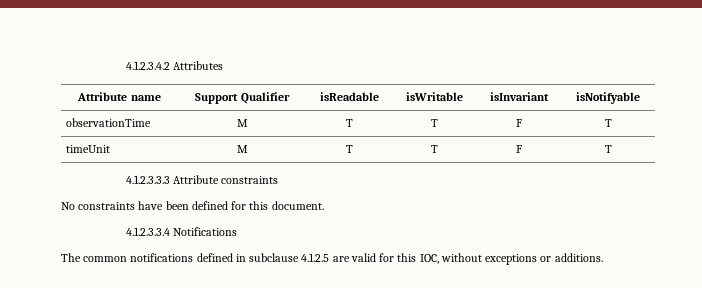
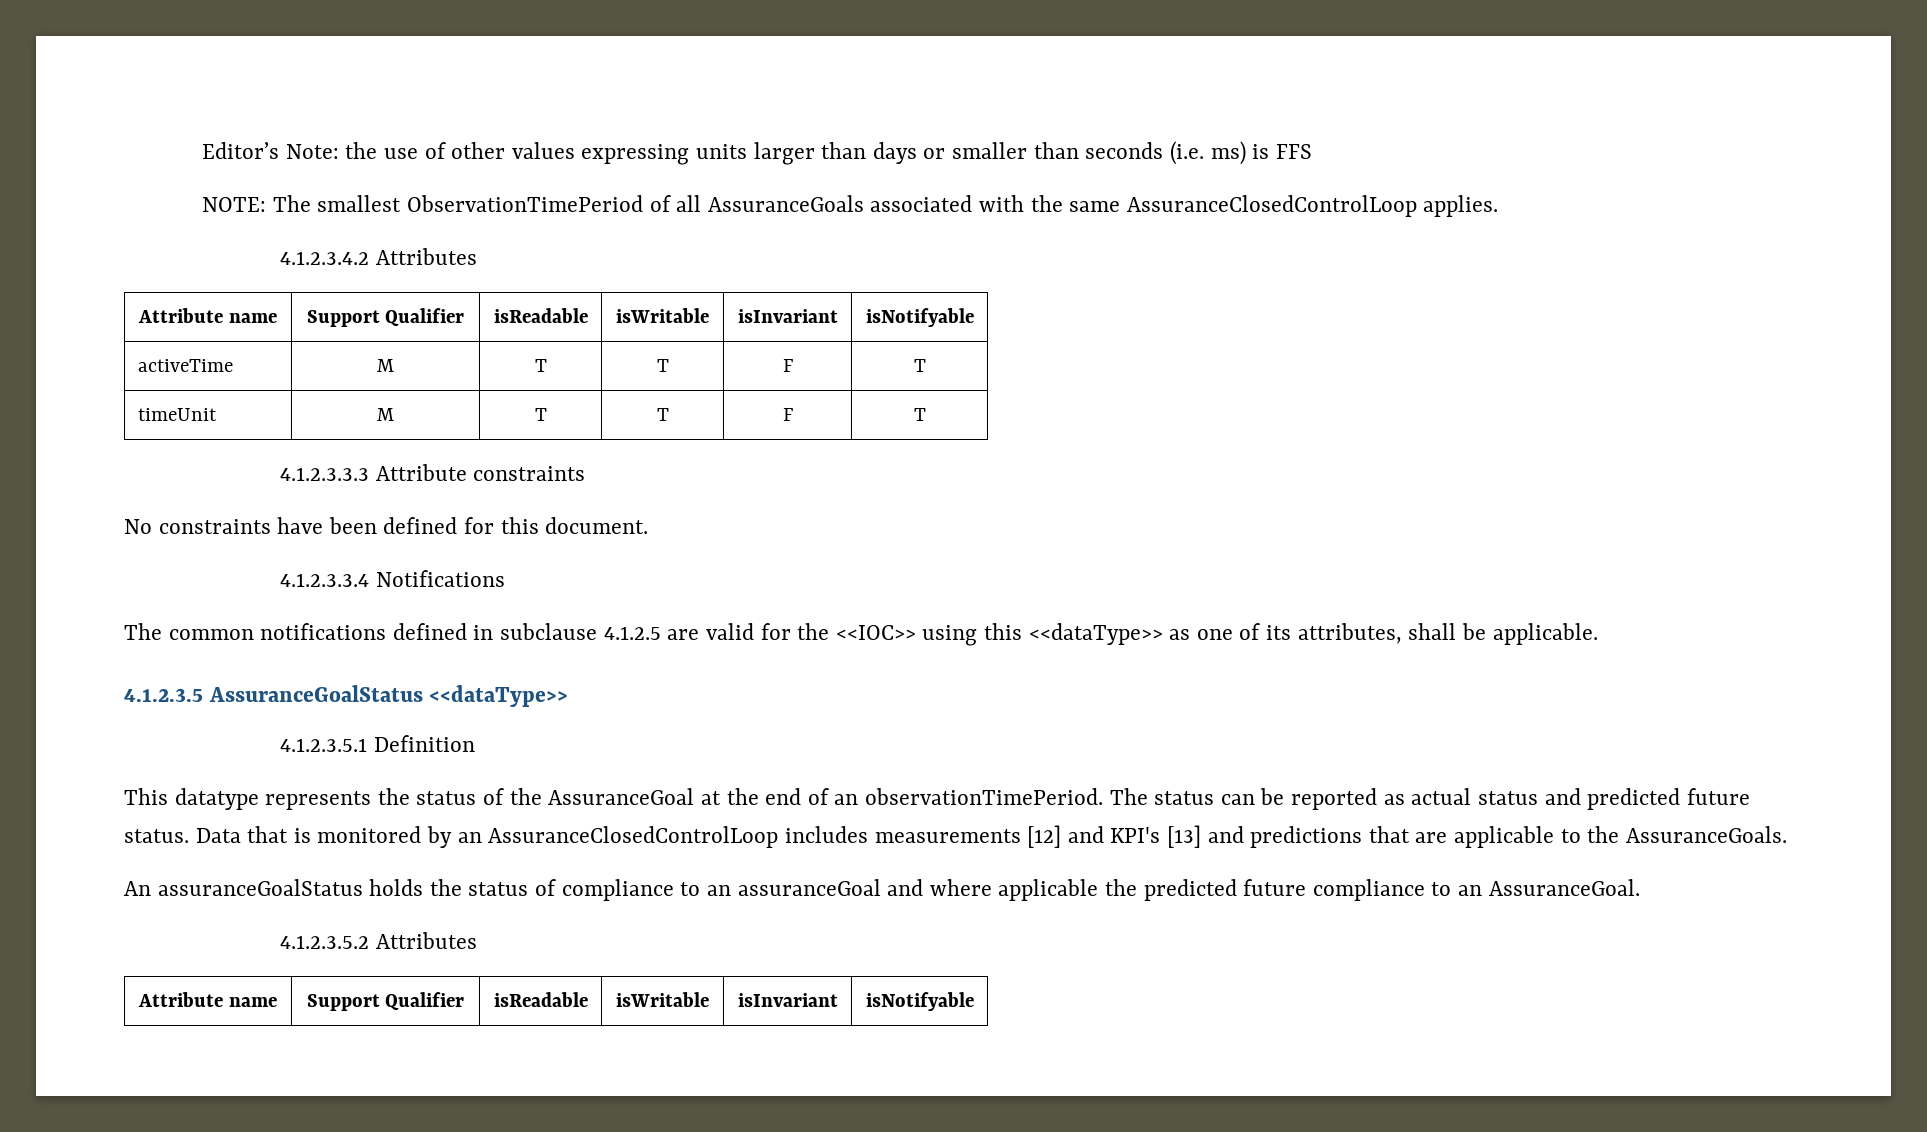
(125, 65) none -> [202,141,1312,165] [202,195,1499,217] Editor’s Note: the use of other values expressing units larger than days or smaller than seconds (i.e. ms) is FFS // NOTE: The smallest ObservationTimePeriod of all AssuranceGoals associated with the same AssuranceClosedControlLoop applies. //
[66,118,152,127] observationTime -> [137,359,233,372] activeTime
[397,253,603,265] this IOC, without exceptions or additions. -> [797,623,1598,646] [124,685,569,707] [280,735,475,752] [124,788,1750,810] [124,825,1787,848] [124,879,1640,901] [280,932,477,949] [138,992,277,1007] [306,992,465,1011] [493,992,588,1007] [616,992,709,1007] [737,993,838,1007] [865,992,974,1011] the <<IOC>> using this <<dataType>> as one of its attributes, shall be applicable. // 4.1.2.3.5 AssuranceGoalStatus <<dataType>> // 4.1.2.3.5.1 Definition // This datatype represents the status of the AssuranceGoal at the end of an observationTimePeriod. The status can be reported as actual status and predicted future status. Data that is monitored by an AssuranceClosedControlLoop includes measurements [12] and KPI's [13] and predictions that are applicable to the AssuranceGoals. // An assuranceGoalStatus holds the status of compliance to an assuranceGoal and where applicable the predicted future compliance to an AssuranceGoal. // 4.1.2.3.5.2 Attributes // Attribute name | Support Qualifier | isReadable | isWritable | isInvariant | isNotifyable

